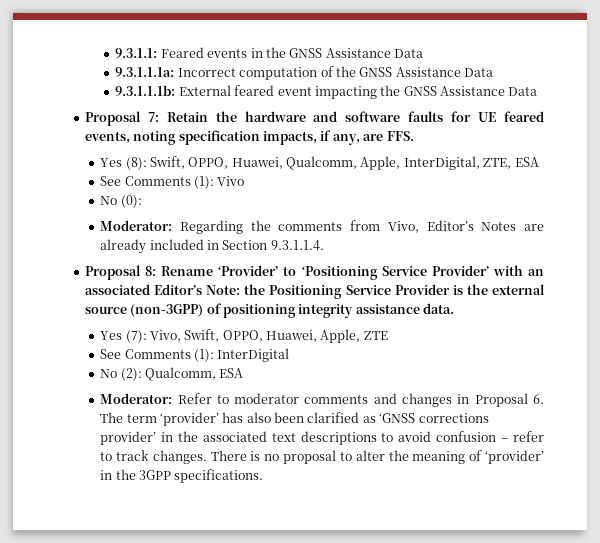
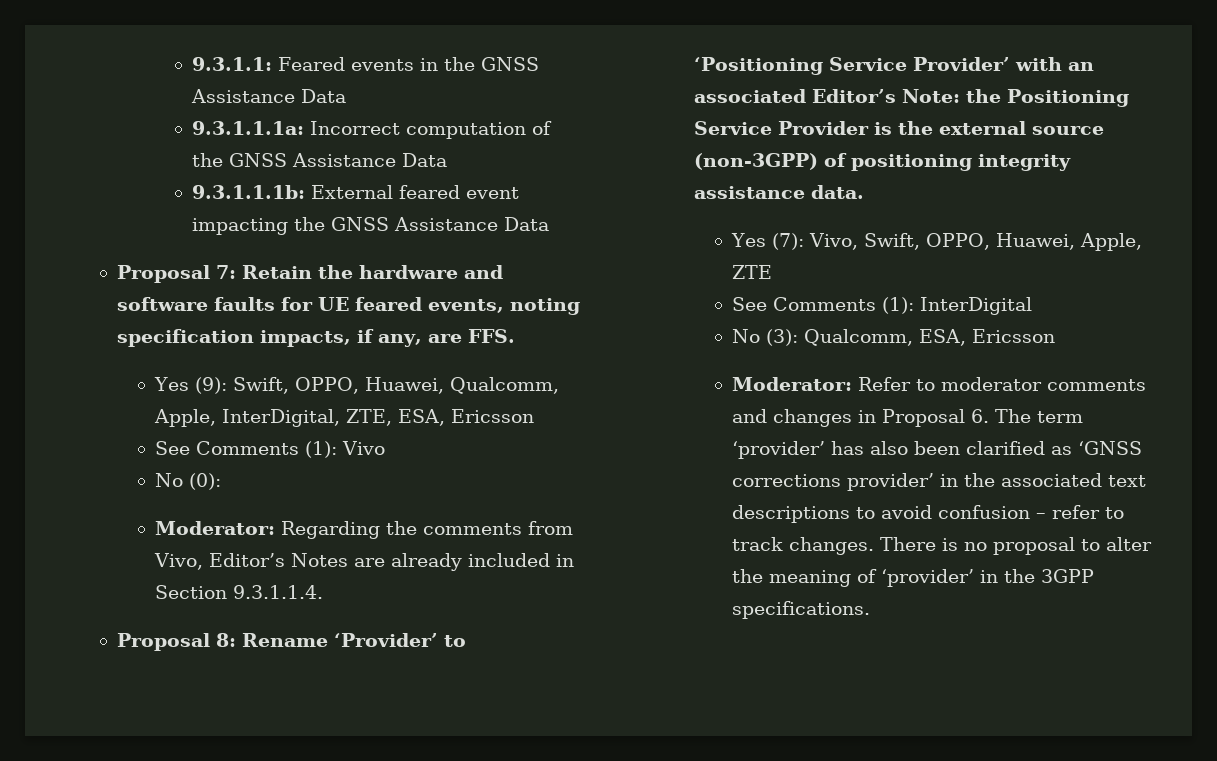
[125,157,147,170] (8): -> [194,377,227,394] (9):
[514,157,539,167] ESA -> [397,409,534,426] ESA, Ericsson
[120,367,244,381] (2): Qualcomm, ESA -> [765,329,1055,346] (3): Qualcomm, ESA, Ericsson

